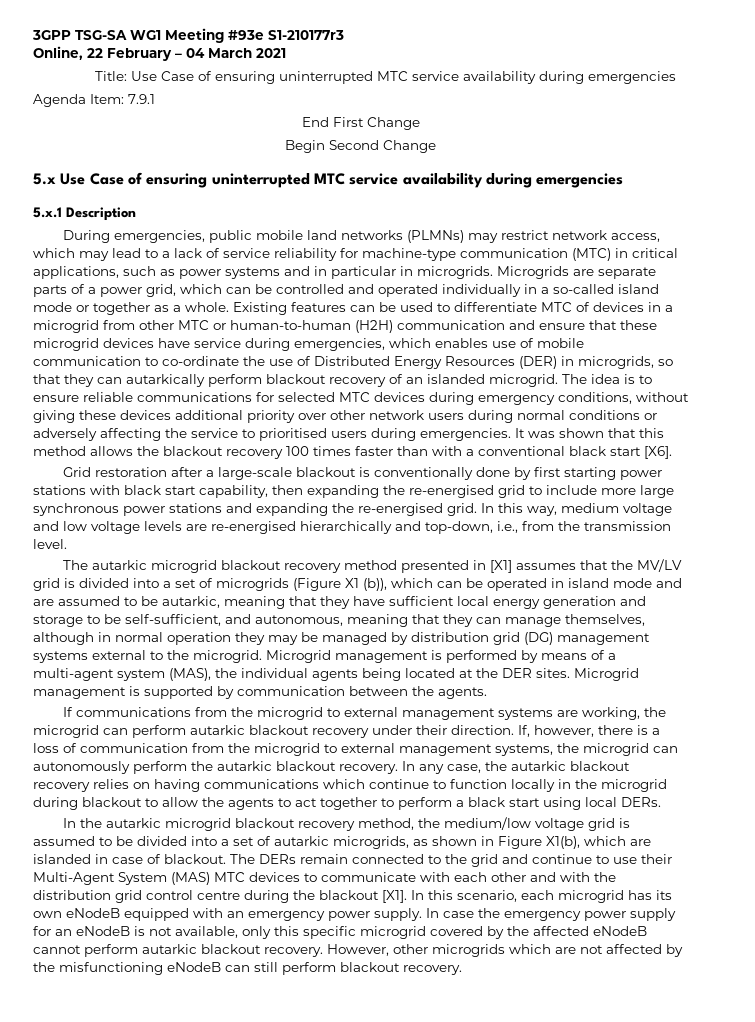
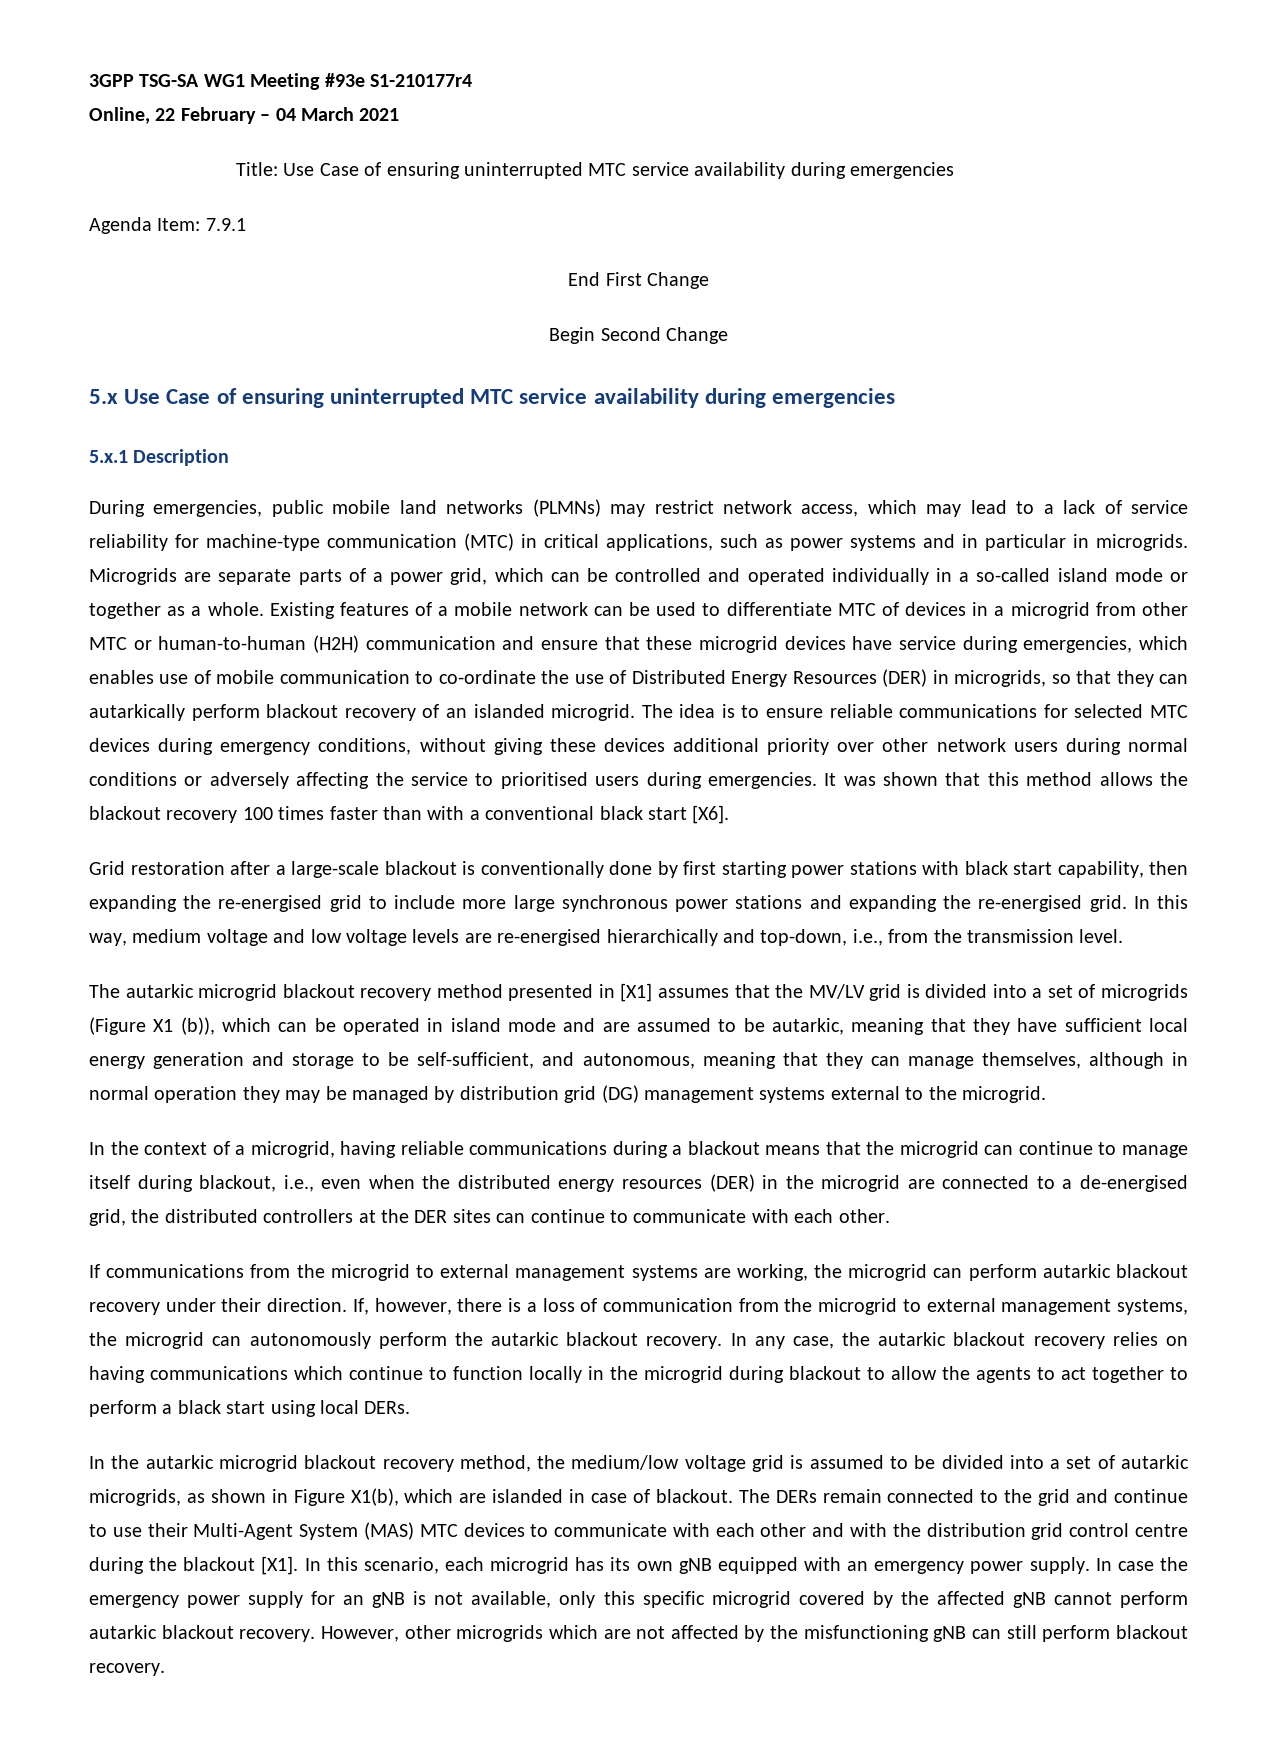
[268,30,344,40] S1-210177r3 -> [370,74,472,87] S1-210177r4
(346, 307) none -> [415,602,588,616] of a mobile network
[266,650,616,663] [33,668,639,681] [33,686,487,699] Microgrid management is performed by means of a multi-agent system (MAS), the individual agents being located at the DER sites. Microgrid management is supported by communication between the agents. -> [89,1141,1188,1158] [89,1174,1188,1192] [89,1209,890,1226] // In the context of a microgrid, having reliable communications during a blackout means that the microgrid can continue to manage itself during blackout, i.e., even when the distributed energy resources (DER) in the microgrid are connected to a de-energised grid, the distributed controllers at the DER sites can continue to communicate with each other.
[66,908,120,918] eNodeB -> [678,1558,712,1574] gNB
[76,926,130,936] eNodeB -> [372,1592,406,1608] gNB
[593,926,647,936] eNodeB -> [1012,1592,1046,1608] gNB
[167,962,221,972] eNodeB -> [933,1626,967,1642] gNB

